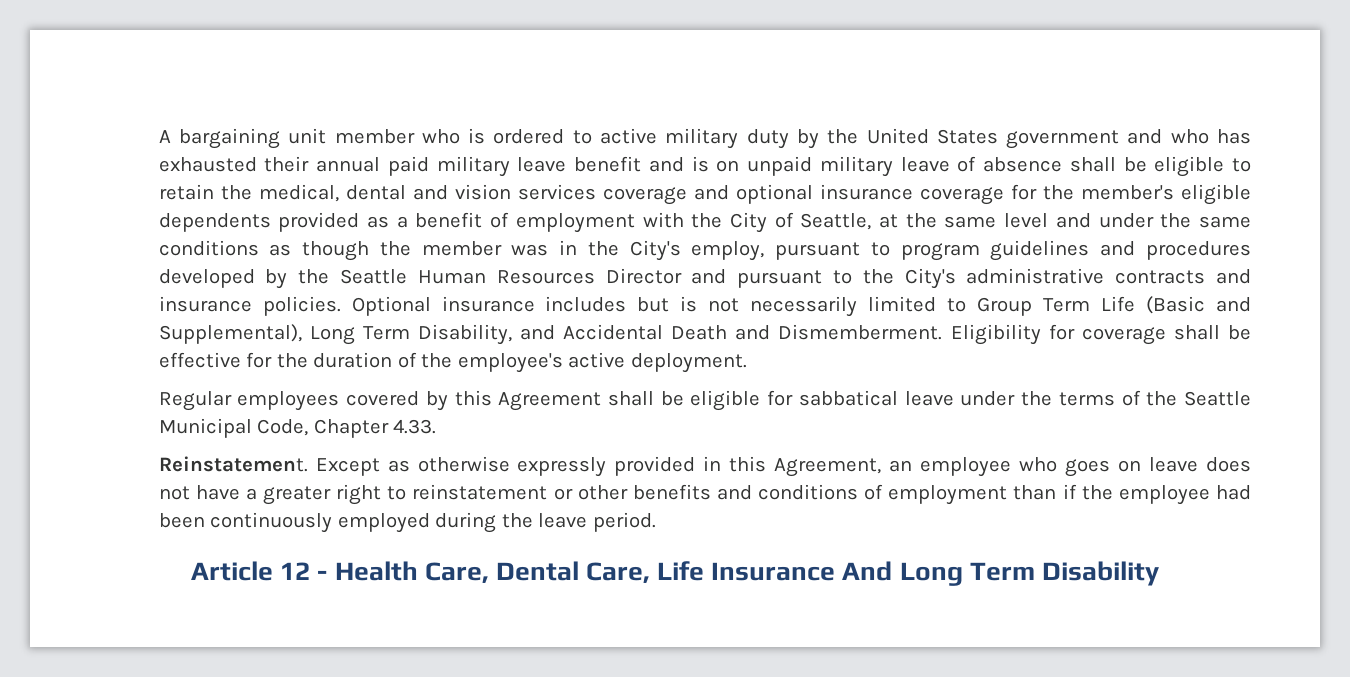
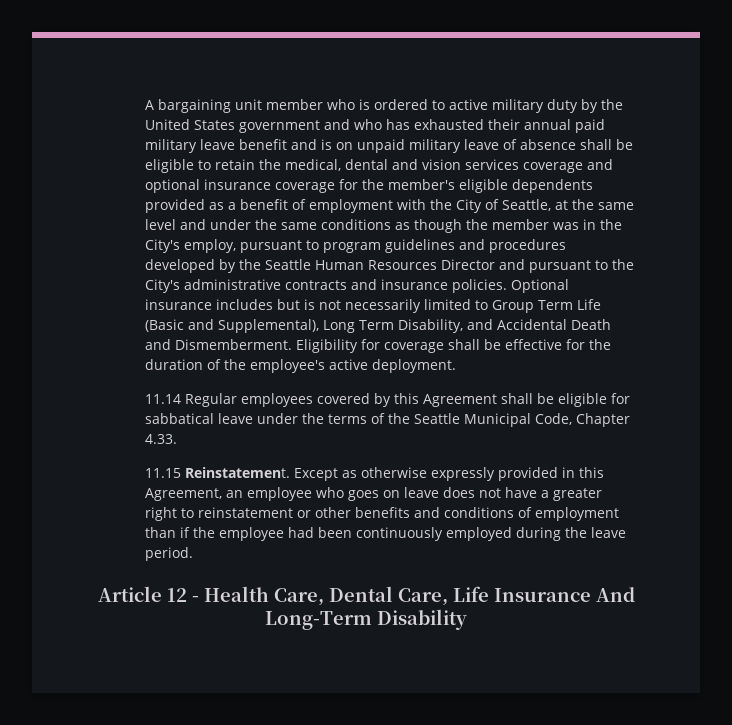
(747, 363) none -> [144,394,181,404] 11.14
(437, 426) none -> [144,468,181,478] 11.15
[899,562,1035,586] Long Term -> [265,611,372,630] Long-Term

